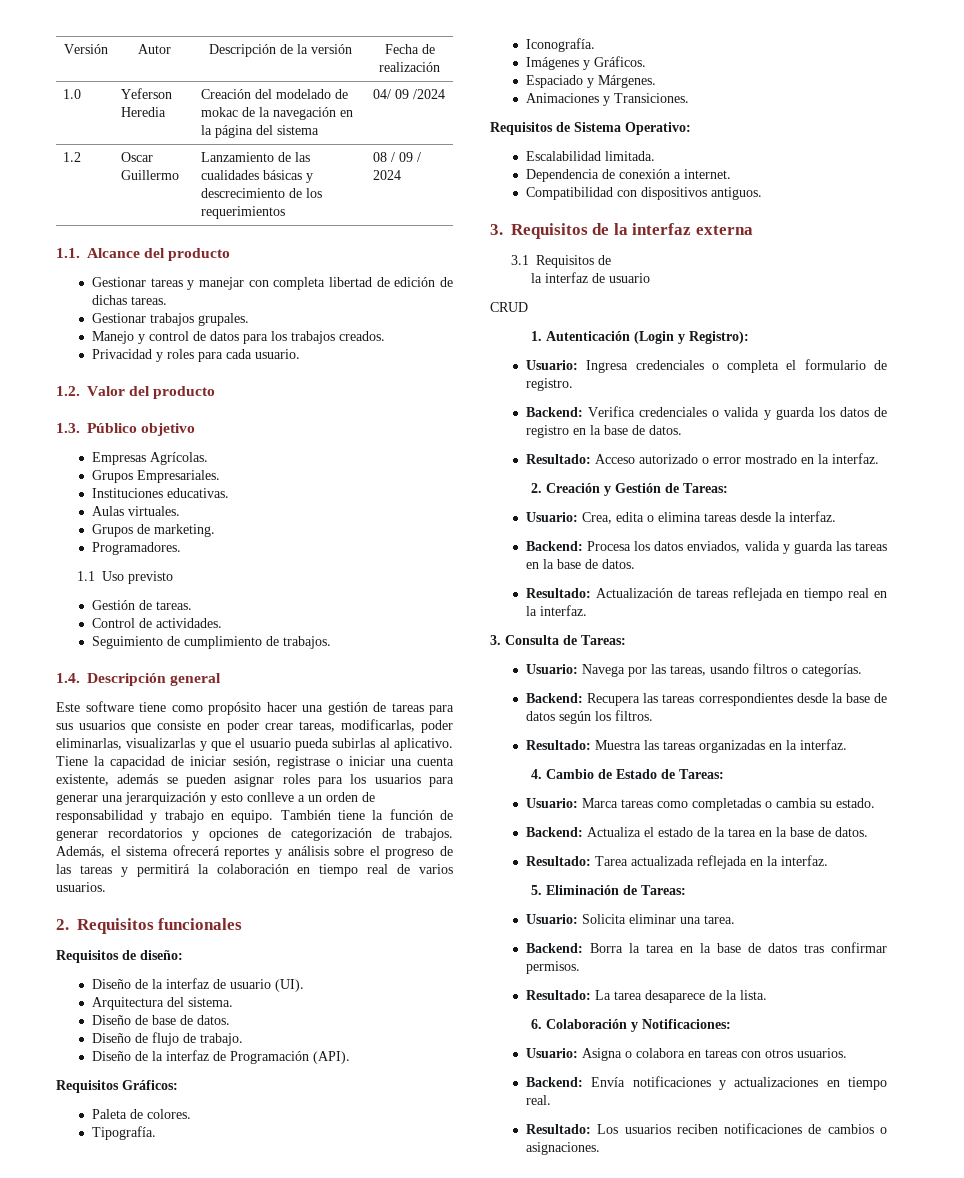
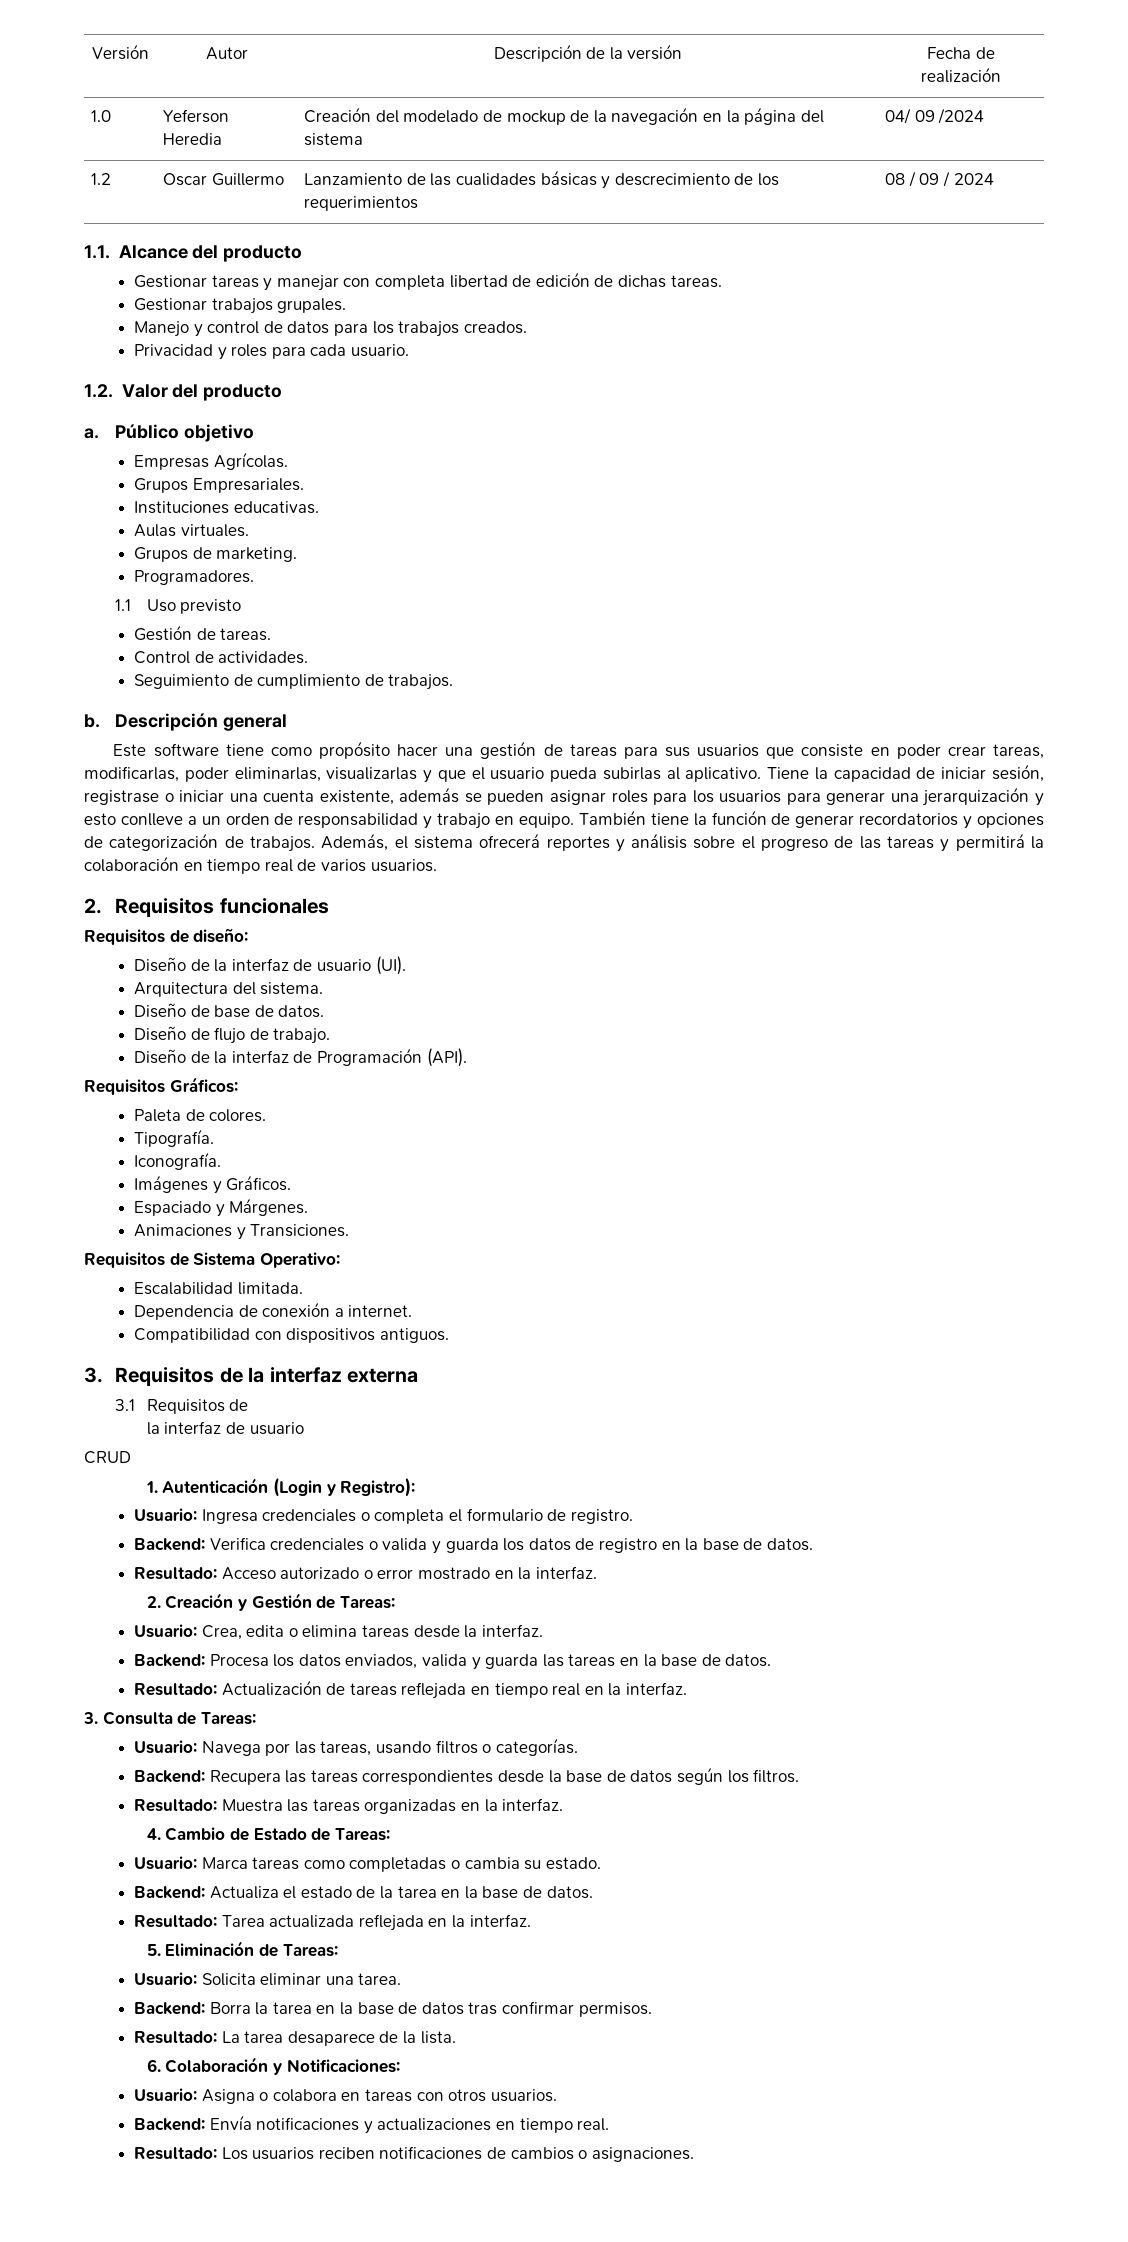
[200,107,238,117] mokac -> [506,110,566,125] mockup
[56,423,80,433] 1.3. -> [84,428,99,439] a.
[56,673,80,683] 1.4. -> [84,714,100,728] b.

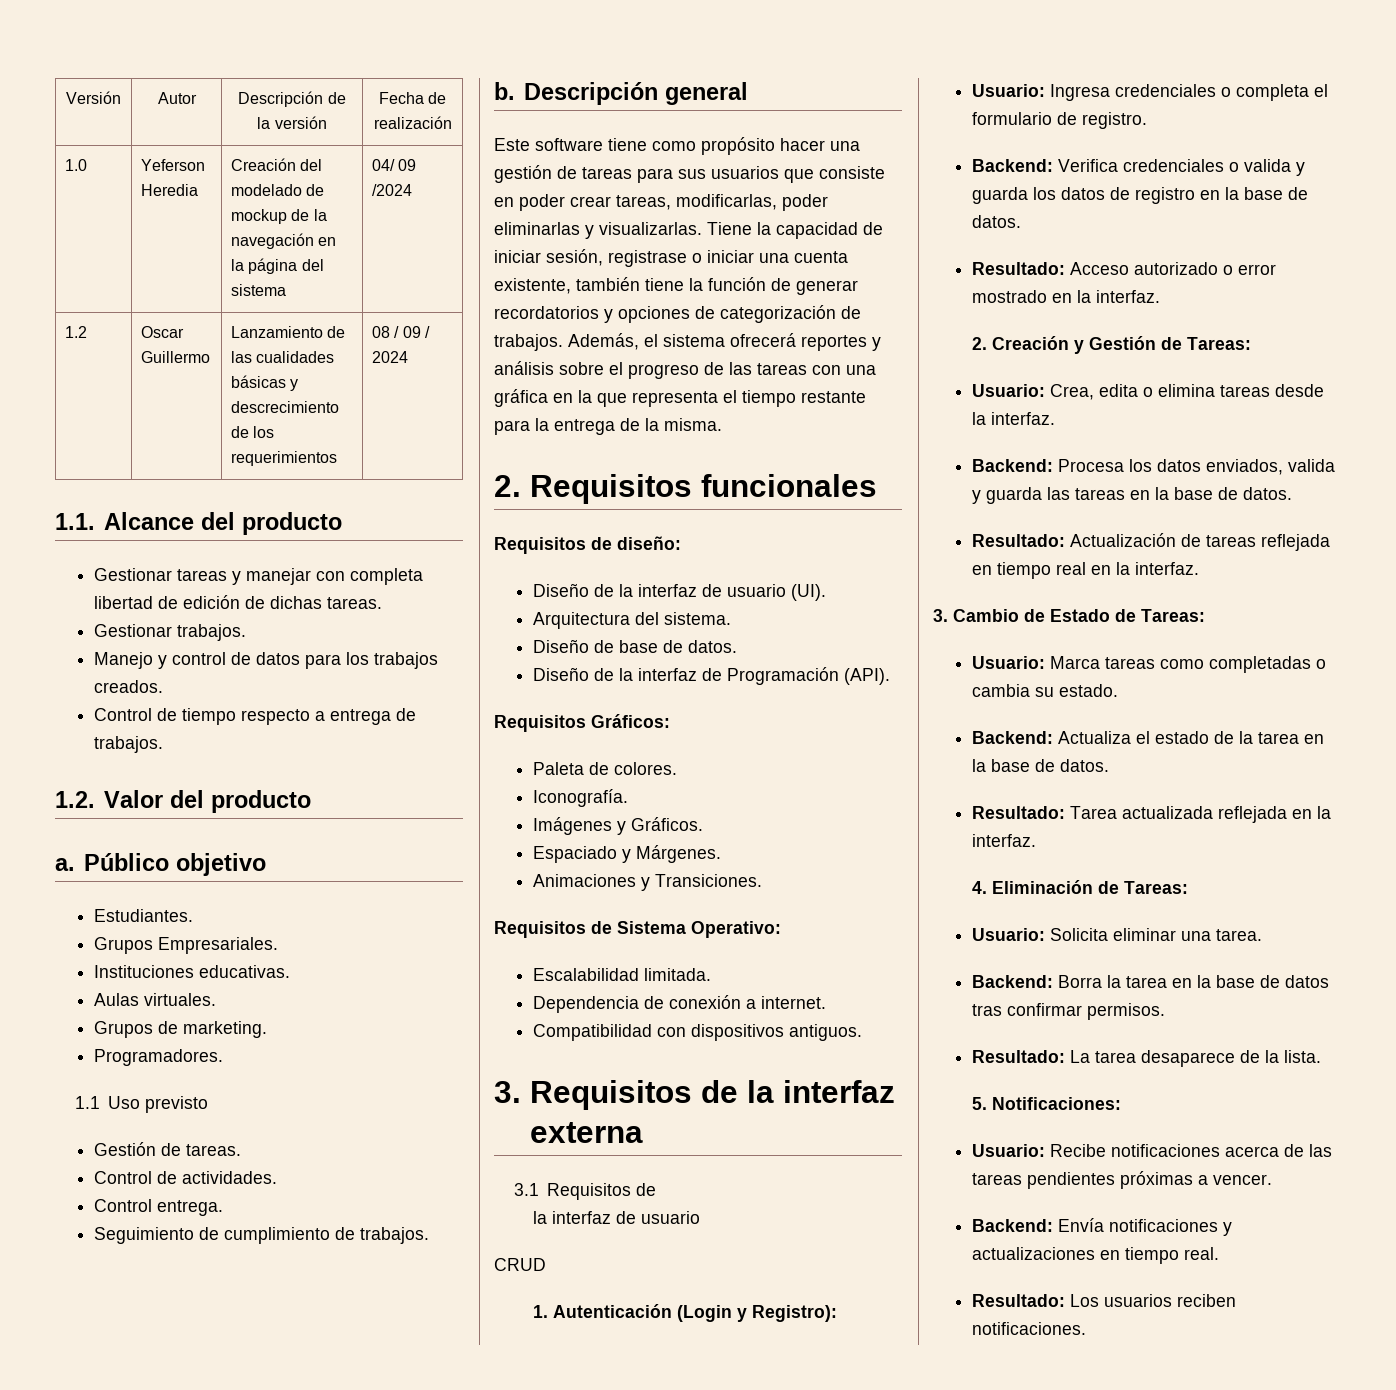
[211,298,347,314] trabajos grupales. -> [176,624,246,641] trabajos.
[134,344,410,360] Privacidad y roles para cada usuario. -> [93,708,416,725] [93,736,163,753] Control de tiempo respecto a entrega de trabajos.
[134,452,288,470] Empresas Agrícolas. -> [93,909,193,922] Estudiantes.
(309, 657) none -> [93,1199,223,1216] // Control entrega.
[234,767,762,783] eliminarlas, visualizarlas y que el usuario pueda subirlas al aplicativo. -> [494,222,702,239] eliminarlas y visualizarlas.
[399,787,1044,806] [84,810,646,829] además se pueden asignar roles para los usuarios para generar una jerarquización y esto conlleve a un orden de responsabilidad y trabajo en equipo. También -> [576,277,640,291] también
[940,833,1044,852] [84,856,437,874] y permitirá la colaboración en tiempo real de varios usuarios. -> [812,365,876,375] [494,389,866,407] [494,418,722,435] con una gráfica en la que representa el tiempo restante para la entrega de la misma.
[134,1026,331,1044] // Diseño de flujo de trabajo. -> (737, 646) none
[134,1129,215,1147] // Tipografía. -> (677, 768) none
[102,1711,256,1725] [134,1738,578,1756] [134,1767,800,1785] [134,1798,564,1814] [146,1828,161,1840] Consulta de Tareas: // Usuario: Navega por las tareas, usando filtros o categorías. // Backend: Recupera las tareas correspondientes desde la base de datos según los filtros. // Resultado: Muestra las tareas organizadas en la interfaz. // 4. -> (948, 615) none
[146,1944,161,1956] 5. -> [972,881,988,894] 4.
[146,2057,282,2075] 6. Colaboración y -> [972,1097,988,1110] 5.
[201,2089,557,2104] Asigna o colabora en tareas con otros usuarios. -> [1049,1144,1332,1157] [971,1171,1272,1189] Recibe notificaciones acerca de las tareas pendientes próximas a vencer.
[379,2146,694,2162] notificaciones de cambios o asignaciones. -> [971,1322,1086,1335] notificaciones.

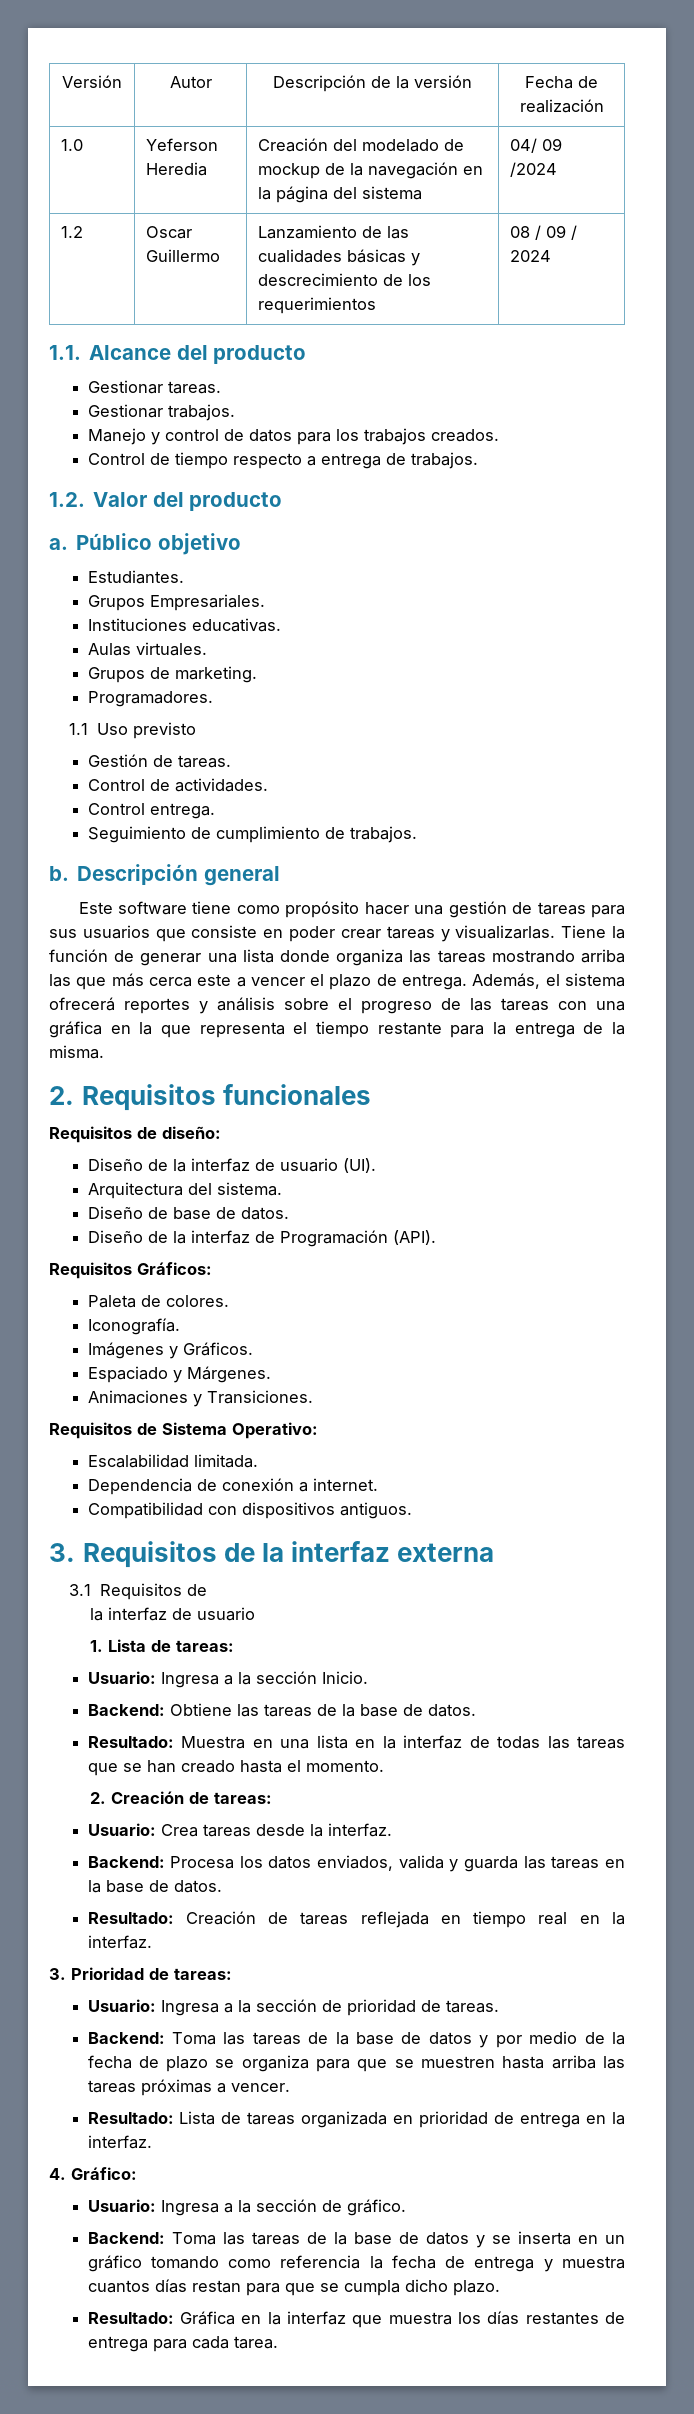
[176,568,423,585] [93,595,322,609] tareas y manejar con completa libertad de edición de dichas -> (163, 387) none
[616,194,828,211] [494,222,883,239] [494,249,848,267] [494,277,858,295] [494,305,861,323] [494,334,563,351] tareas, modificarlas, poder eliminarlas y visualizarlas. Tiene la capacidad de iniciar sesión, registrase o iniciar una cuenta existente, también tiene la función de generar recordatorios y opciones de categorización de trabajos. -> [386,925,625,942] [49,949,625,966] [49,973,468,990] tareas y visualizarlas. Tiene la función de generar una lista donde organiza las tareas mostrando arriba las que más cerca este a vencer el plazo de entrega.
[494,1258,546,1271] // CRUD -> (255, 1614) none
[553,1304,838,1322] [971,84,1328,101] [971,112,1147,129] [971,159,1305,176] [971,187,1308,204] [971,215,1021,228] [971,262,1276,275] [971,290,1160,303] [972,336,1252,354] [971,384,1215,400] Autenticación (Login y Registro): // Usuario: Ingresa credenciales o completa el formulario de registro. // Backend: Verifica credenciales o valida y guarda los datos de registro en la base de datos. // Resultado: Acceso autorizado o error mostrado en la interfaz. // 2. Creación y Gestión de Tareas: // Usuario: Crea, edita o elimina -> [107,1639,234,1652] [87,1671,368,1688] [87,1703,476,1717] [87,1735,626,1749] [87,1760,384,1776] [89,1791,272,1804] [87,1823,198,1837] Lista de tareas: // Usuario: Ingresa a la sección Inicio. // Backend: Obtiene las tareas de la base de datos. // Resultado: Muestra en una lista en la interfaz de todas las tareas que se han creado hasta el momento. // 2. Creación de tareas: // Usuario: Crea
[1069,533,1176,547] Actualización -> [185,1911,256,1925] Creación
[953,609,1205,622] [971,656,1326,673] [971,684,1118,697] [971,731,1324,744] [971,759,1109,772] [971,806,1331,823] [971,834,1036,847] [972,880,1189,894] [971,928,1262,941] [971,975,1329,988] [971,1003,1165,1020] [971,1050,1321,1067] [972,1097,1122,1110] [971,1144,1332,1157] [971,1171,1272,1189] [971,1218,1232,1236] [971,1247,1219,1264] [971,1294,1236,1307] [971,1322,1086,1335] Cambio de Estado de Tareas: // Usuario: Marca tareas como completadas o cambia su estado. // Backend: Actualiza el estado de la tarea en la base de datos. // Resultado: Tarea actualizada reflejada en la interfaz. // 4. Eliminación de Tareas: // Usuario: Solicita eliminar una tarea. // Backend: Borra la tarea en la base de datos tras confirmar permisos. // Resultado: La tarea desaparece de la lista. // 5. Notificaciones: // Usuario: Recibe notificaciones acerca de las tareas pendientes próximas a vencer. // Backend: Envía notificaciones y actualizaciones en tiempo real. // Resultado: Los usuarios reciben notificaciones. -> [71,1967,232,1980] [87,1999,499,2016] [87,2031,625,2048] [87,2055,626,2072] [87,2079,290,2096] [87,2111,625,2128] [87,2135,152,2149] [49,2167,137,2180] [87,2199,406,2216] [87,2231,626,2248] [87,2255,626,2272] [87,2279,500,2296] [87,2311,625,2328] [87,2336,278,2352] Prioridad de tareas: // Usuario: Ingresa a la sección de prioridad de tareas. // Backend: Toma las tareas de la base de datos y por medio de la fecha de plazo se organiza para que se muestren hasta arriba las tareas próximas a vencer. // Resultado: Lista de tareas organizada en prioridad de entrega en la interfaz. // 4. Gráfico: // Usuario: Ingresa a la sección de gráfico. // Backend: Toma las tareas de la base de datos y se inserta en un gráfico tomando como referencia la fecha de entrega y muestra cuantos días restan para que se cumpla dicho plazo. // Resultado: Gráfica en la interfaz que muestra los días restantes de entrega para cada tarea.

